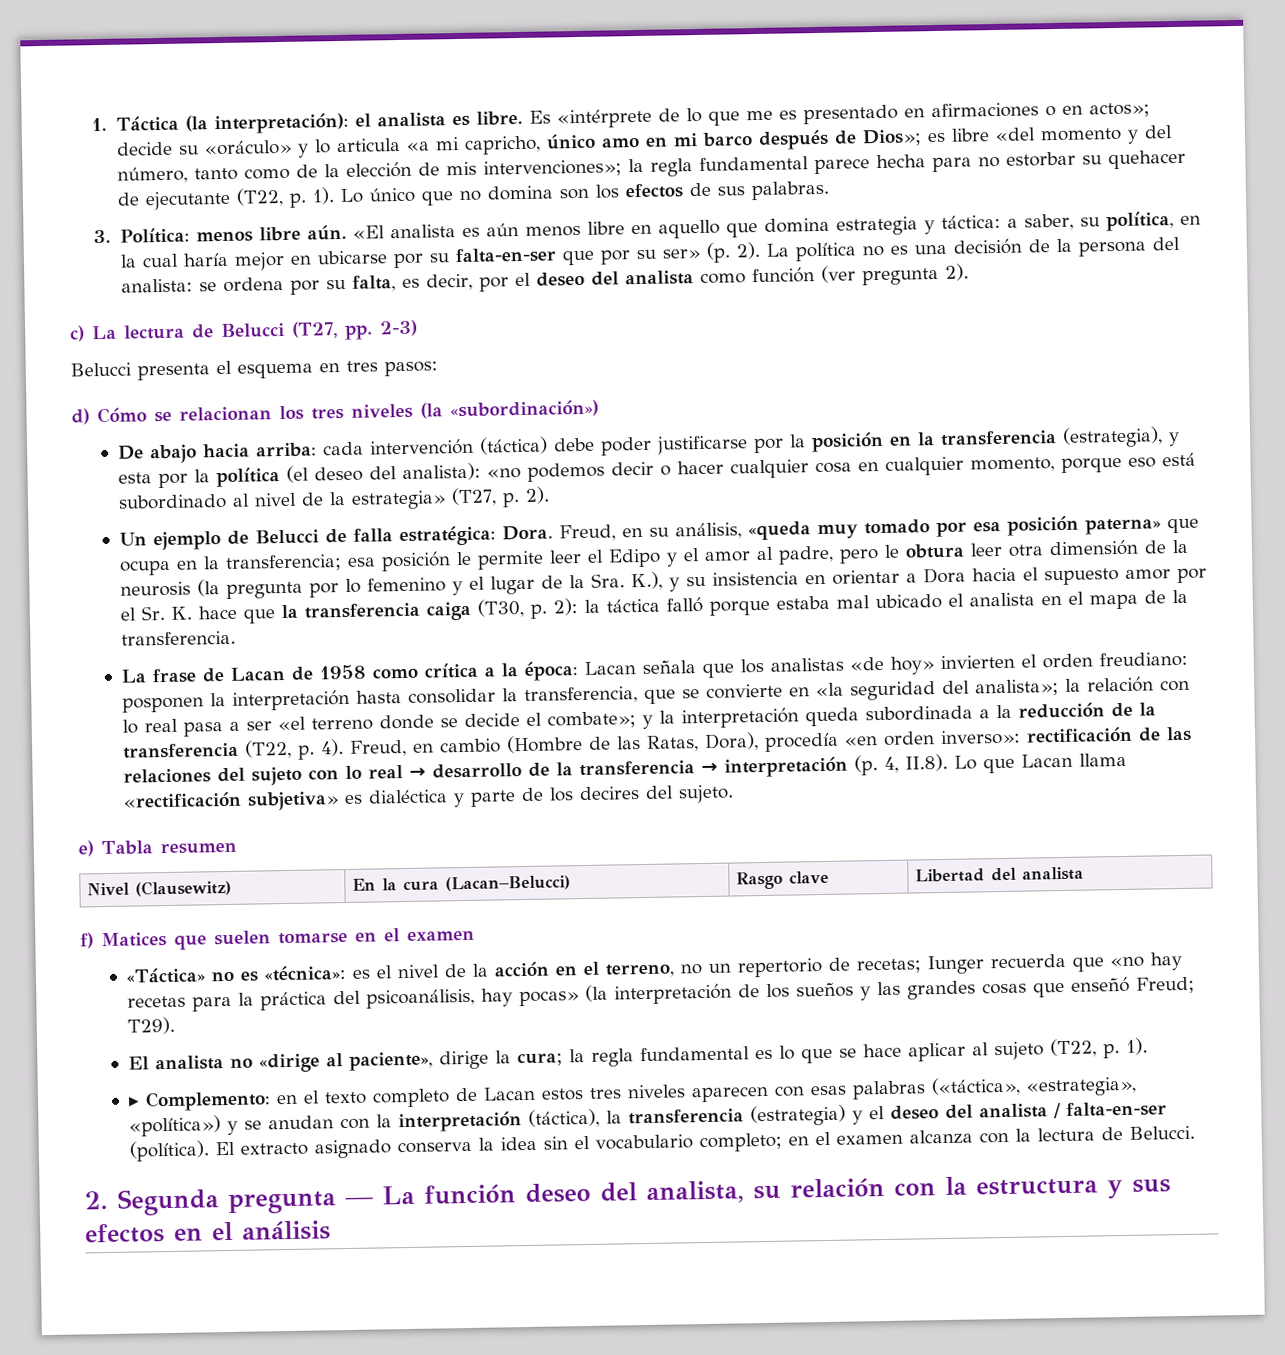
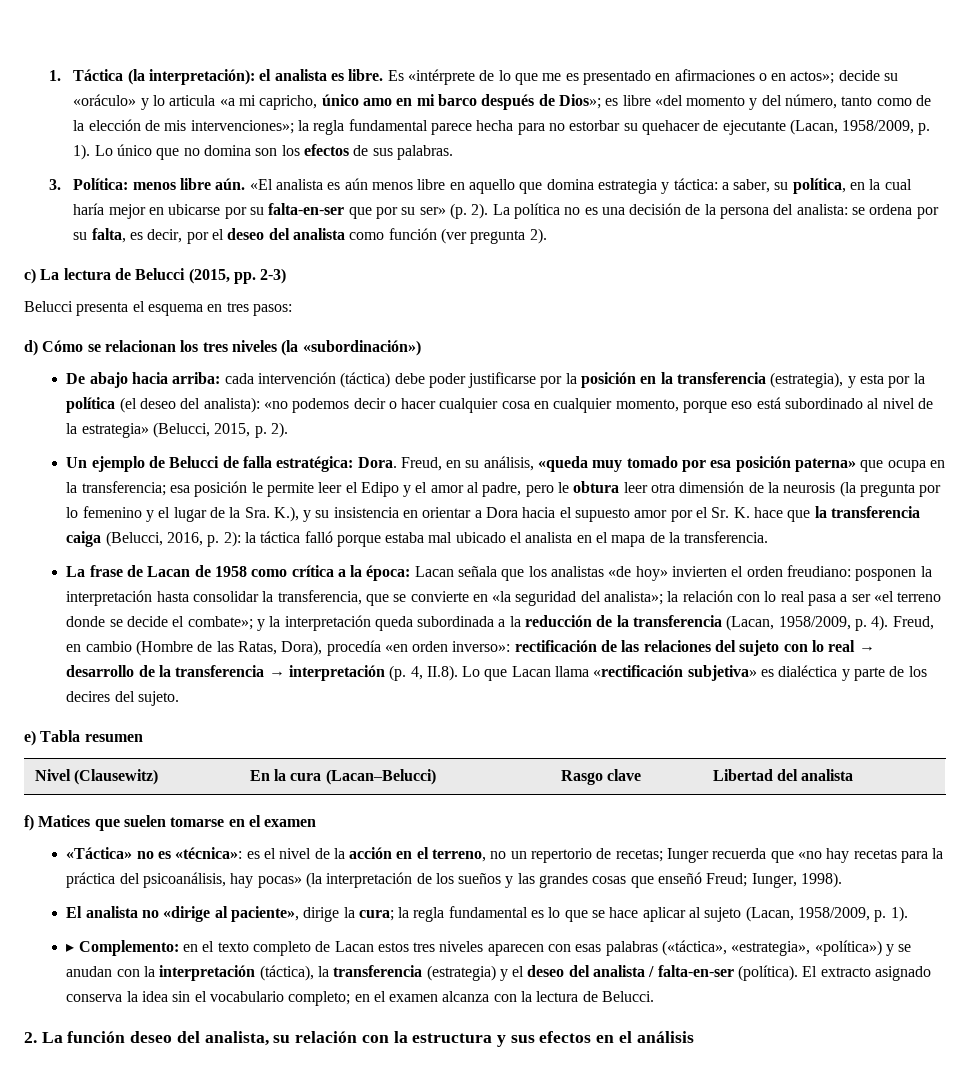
[236,187,285,207] (T22, -> [789,119,915,135] (Lacan, 1958/2009,
[291,321,338,339] (T27, -> [188,268,230,284] (2015,
[451,487,498,507] (T27, -> [152,422,251,438] (Belucci, 2015,
[476,598,524,618] (T30, -> [105,531,203,547] (Belucci, 2016,
[245,739,293,759] (T22, -> [726,615,851,631] (Lacan, 1958/2009,
[127,1016,176,1035] T29). -> [751,872,843,888] Iunger, 1998).
[1050,1038,1098,1058] (T22, -> [745,906,871,922] (Lacan, 1958/2009,
[117,1188,374,1216] Segunda pregunta — -> (37, 1037) none

